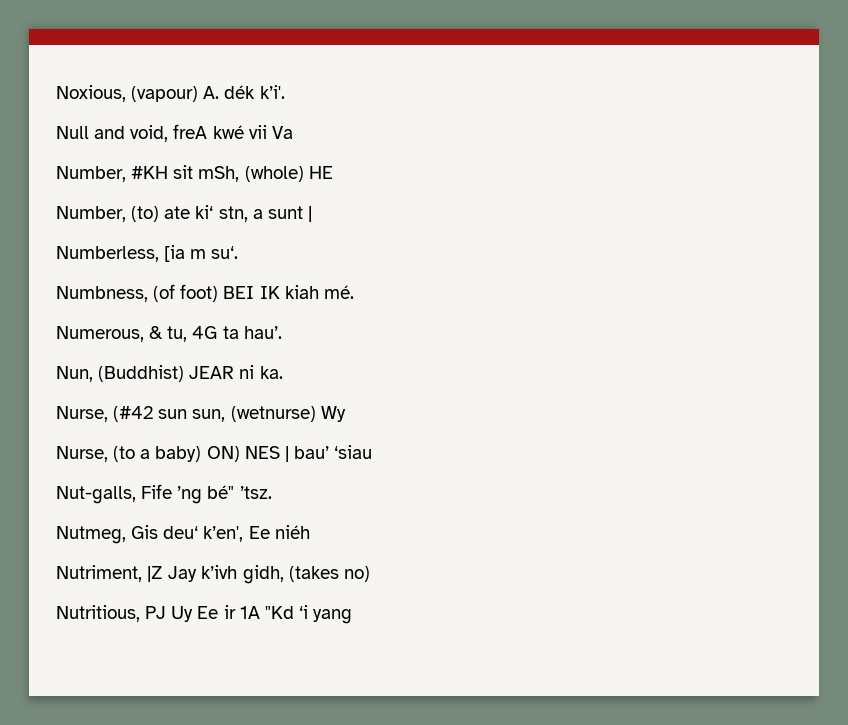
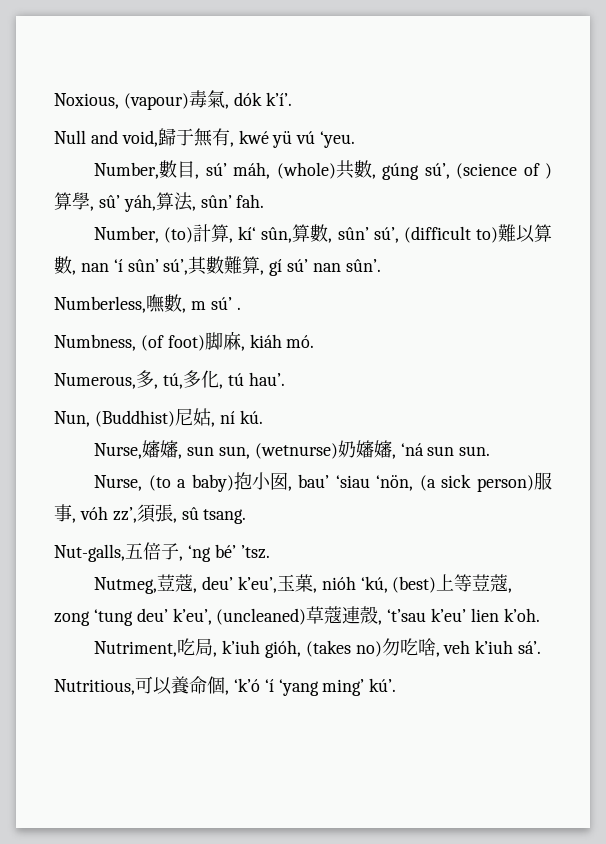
[203,85,285,99] A. dék k’i'. -> [188,90,292,109] 毒氣, dók k’í’.
[173,124,293,139] [56,165,333,182] [56,205,312,222] [56,245,239,262] [56,284,354,302] [56,326,239,342] freA kwé vii Va // Number, #KH sit mSh, (whole) HE // Number, (to) ate ki‘ stn, a sunt | // Numberless, [ia m su‘. // Numbness, (of foot) BEI IK kiah mé. // Numerous, & tu, 4G ta -> [157,128,356,148] [94,160,553,180] [54,192,265,212] [94,224,552,243] [54,256,381,276] [54,294,241,313] [54,331,315,351] [54,370,244,389] 歸于無有, kwé yü vú ‘yeu. // Number,數目, sú’ máh, (whole)共數, gúng sú’, (science of )算學, sû’ yáh,算法, sûn’ fah. // Number, (to)計算, kí‘ sûn,算數, sûn’ sú’, (difficult to)難以算數, nan ‘í sûn’ sú’,其數難算, gí sú’ nan sûn’. // Numberless,嘸數, m sú’ . // Numbness, (of foot)脚麻, kiáh mó. // Numerous,多, tú,多化, tú
[189,365,283,379] [56,406,154,422] JEAR ni ka. // Nurse, (#42 -> [174,408,263,427] [94,440,183,459] 尼姑, ní kú. // Nurse,嬸嬸,
[320,406,346,422] Wy -> [337,440,491,459] 奶嬸嬸, ‘ná sun sun.
[206,446,289,462] ON) NES | -> [233,472,292,491] 抱小囡,
[56,484,272,504] [56,525,310,544] [56,565,370,584] [56,605,353,624] // Nut-galls, Fife ’ng bé" ’tsz. // Nutmeg, Gis deu‘ k’en', Ee niéh // Nutriment, |Z Jay k’ivh gidh, (takes no) // Nutritious, PJ Uy Ee ir 1A "Kd ‘i yang -> [376,472,552,492] [54,504,247,524] [54,542,270,562] [94,574,513,594] [54,606,540,626] [94,638,542,658] [54,676,397,696] ‘nön, (a sick person)服事, vóh zz’,須張, sû tsang. // Nut-galls,五倍子, ‘ng bé’ ’tsz. // Nutmeg,荳蔻, deu’ k’eu’,玉菓, nióh ‘kú, (best)上等荳蔻, zong ‘tung deu’ k’eu’, (uncleaned)草蔻連殼, ‘t’sau k’eu’ lien k’oh. // Nutriment,吃局, k’iuh gióh, (takes no)勿吃啥, veh k’iuh sá’. // Nutritious,可以養命個, ‘k’ó ‘í ‘yang ming’ kú’.

